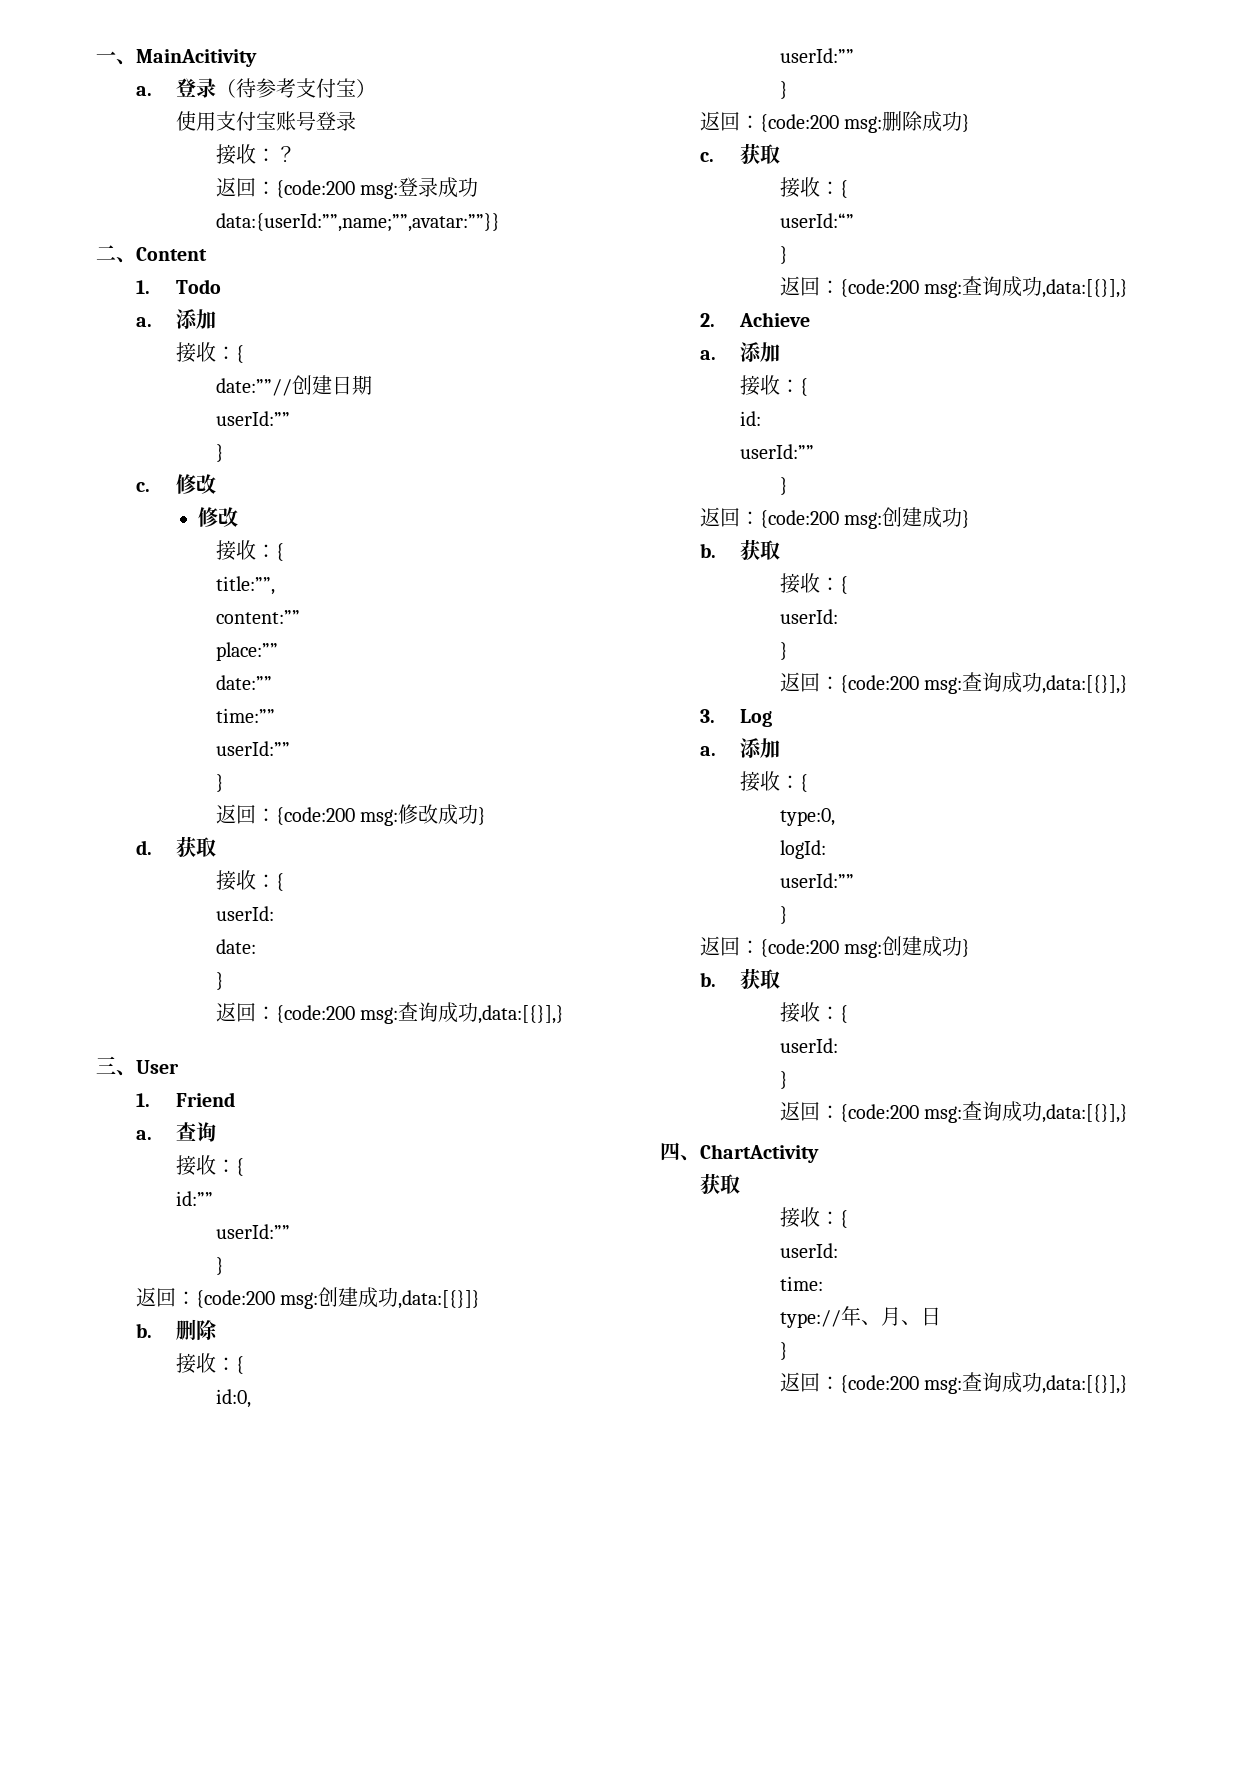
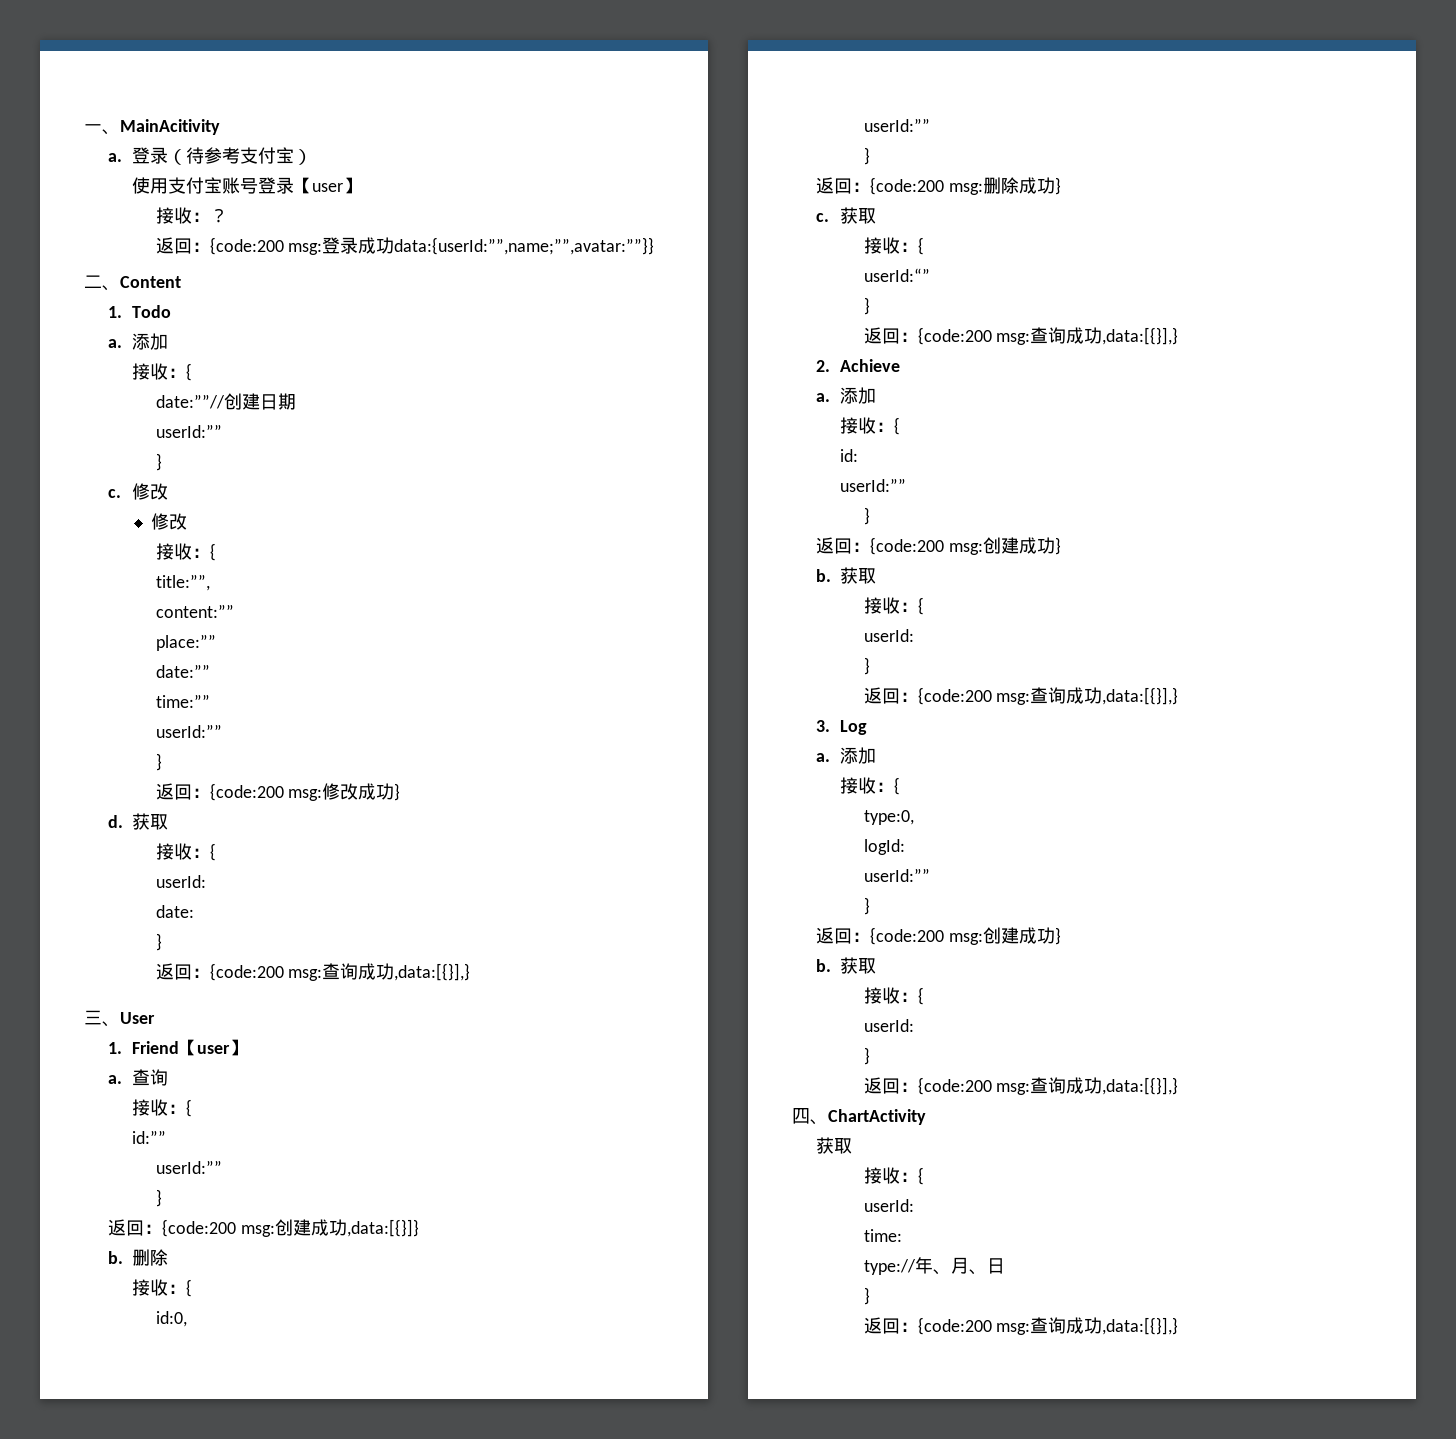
(356, 121) none -> [293,177,361,194] 【user】
(235, 1099) none -> [178,1039,247,1056] 【user】

